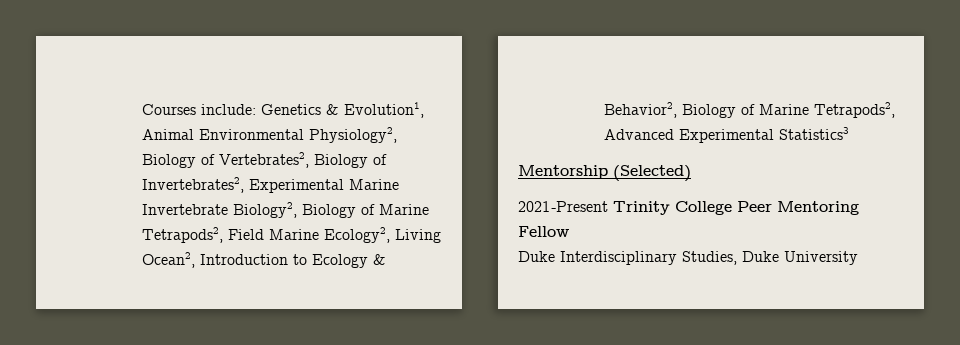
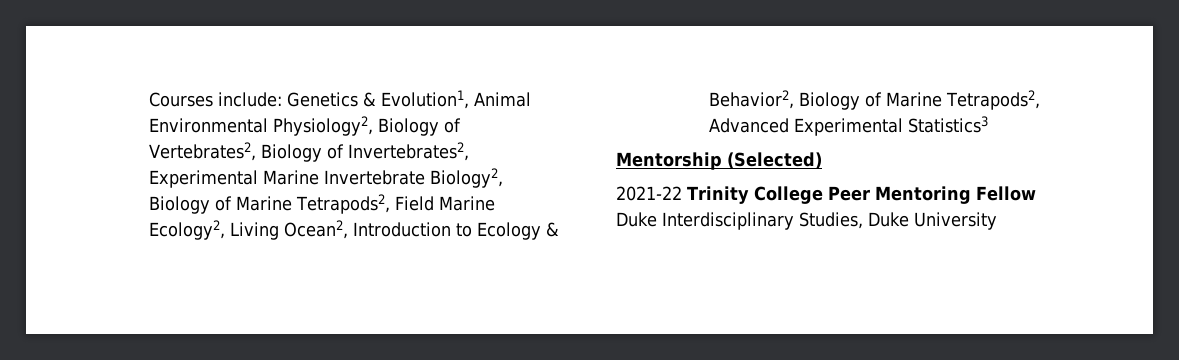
[518,201,608,212] 2021-Present -> [616,186,682,201] 2021-22

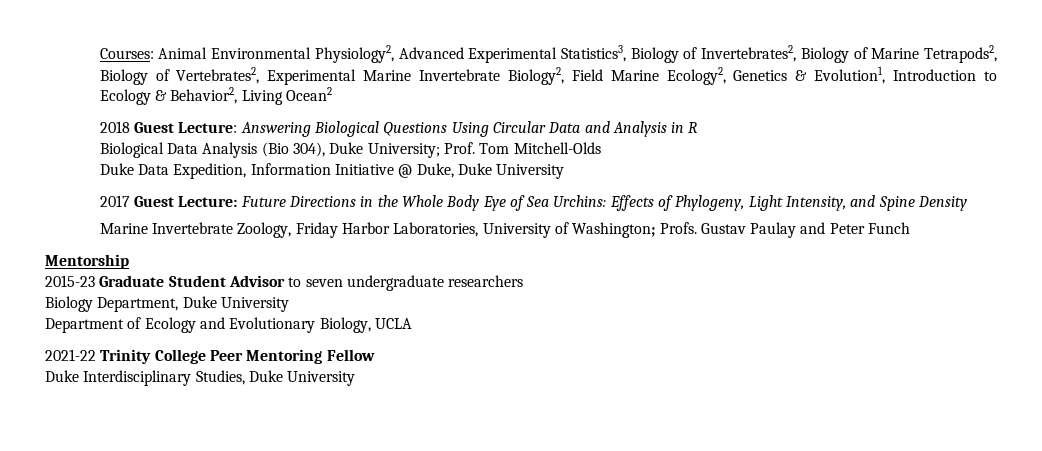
[148,90,531,109] [148,116,461,136] [148,142,469,162] [148,168,503,188] [148,194,495,214] [148,220,348,240] Courses include: Genetics & Evolution1, Animal Environmental Physiology2, Biology of Vertebrates2, Biology of Invertebrates2, Experimental Marine Invertebrate Biology2, Biology of Marine Tetrapods2, Field Marine Ecology2, Living Ocean2, -> [99,45,997,63] [99,66,886,85] Courses: Animal Environmental Physiology2, Advanced Experimental Statistics3, Biology of Invertebrates2, Biology of Marine Tetrapods2, Biology of Vertebrates2, Experimental Marine Invertebrate Biology2, Field Marine Ecology2, Genetics & Evolution1,
[798,90,1040,110] [708,116,988,136] [616,152,822,170] Biology of Marine Tetrapods2, Advanced Experimental Statistics3 // Mentorship (Selected) -> [241,87,332,105] [99,121,698,137] [99,142,601,158] [99,163,565,179] [99,195,968,211] [99,222,911,238] [45,254,129,269] [45,275,524,291] [45,296,289,312] [45,317,412,333] Living Ocean2 // 2018 Guest Lecture: Answering Biological Questions Using Circular Data and Analysis in R // Biological Data Analysis (Bio 304), Duke University; Prof. Tom Mitchell-Olds // Duke Data Expedition, Information Initiative @ Duke, Duke University // 2017 Guest Lecture: Future Directions in the Whole Body Eye of Sea Urchins: Effects of Phylogeny, Light Intensity, and Spine Density // Marine Invertebrate Zoology, Friday Harbor Laboratories, University of Washington; Profs. Gustav Paulay and Peter Funch // Mentorship // 2015-23 Graduate Student Advisor to seven undergraduate researchers // Biology Department, Duke University // Department of Ecology and Evolutionary Biology, UCLA

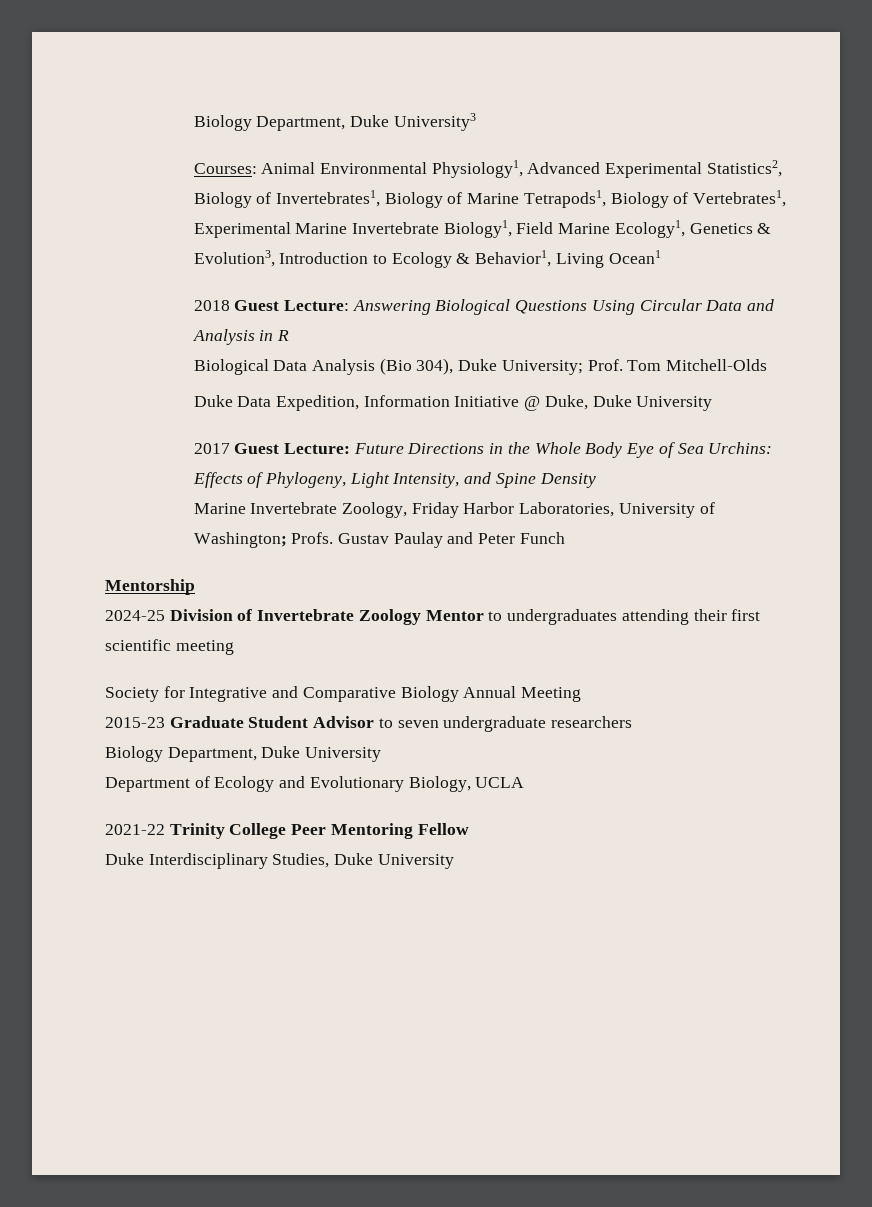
(99, 53) none -> [193,113,476,131] Biology Department, Duke University3 //
[314,45,394,63] Physiology2, -> [431,160,523,178] Physiology1,
[560,45,797,63] Statistics3, Biology of Invertebrates2, -> [706,160,782,177] [193,190,381,208] Statistics2, Biology of Invertebrates1,
[923,45,997,63] [99,67,260,85] Tetrapods2, Biology of Vertebrates2, -> [523,190,787,208] Tetrapods1, Biology of Vertebrates1,
[507,67,564,85] Biology2, -> [443,220,512,238] Biology1,
[666,67,726,85] Ecology2, -> [614,220,685,238] Ecology1,
[814,66,886,84] Evolution1, -> [193,250,275,267] Evolution3,
[170,87,332,105] Behavior2, Living Ocean2 -> [475,250,661,268] Behavior1, Living Ocean1
(129, 261) none -> [105,609,761,625] [105,639,234,655] [105,686,582,702] // 2024-25 Division of Invertebrate Zoology Mentor to undergraduates attending their first scientific meeting // Society for Integrative and Comparative Biology Annual Meeting

